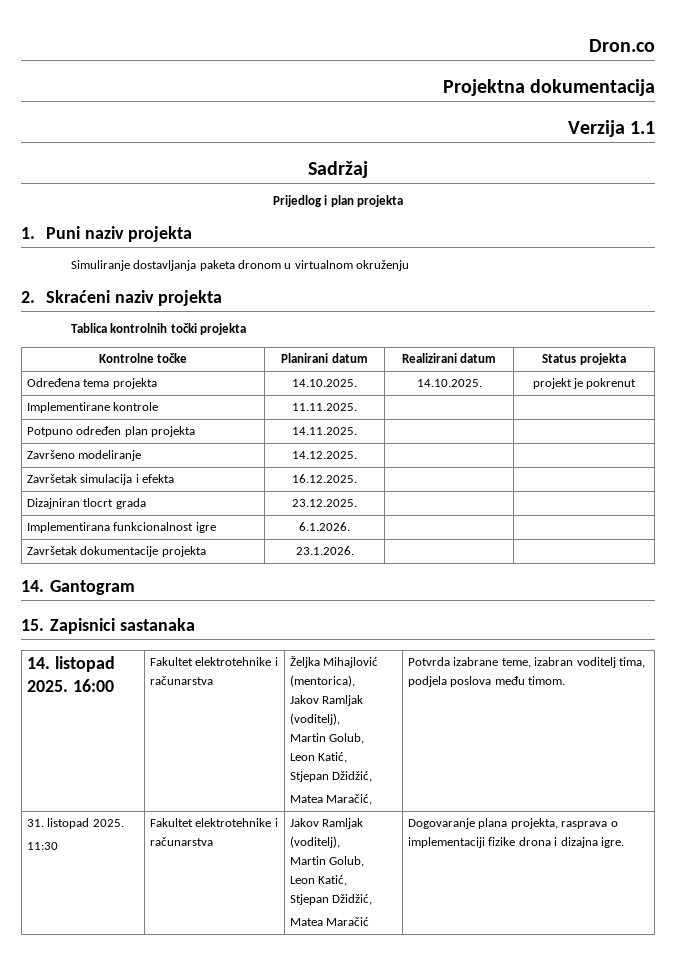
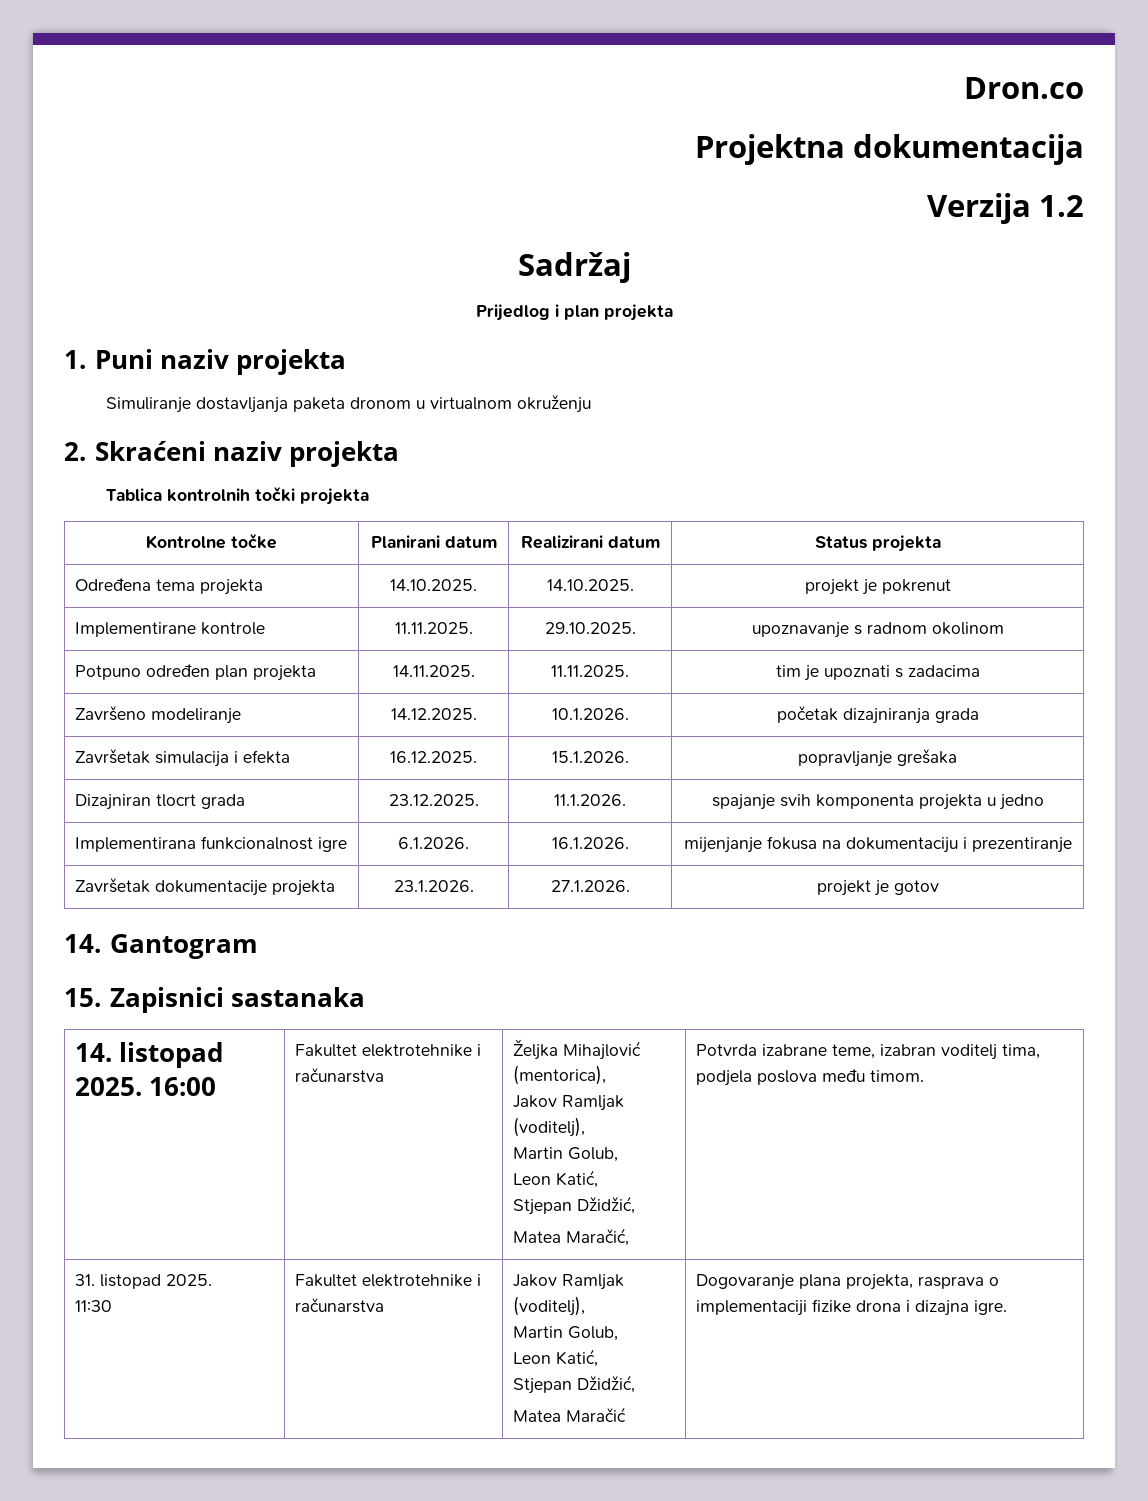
[630,121,655,134] 1.1 -> [1039,195,1084,217] 1.2
(358, 407) | -> [544,622,636,634] [751,622,1004,638] 29.10.2025. | upoznavanje s radnom okolinom
(358, 431) | -> [551,665,629,677] [775,665,980,681] 11.11.2025. | tim je upoznati s zadacima
(358, 455) | -> [551,708,629,720] [776,706,979,724] 10.1.2026. | početak dizajniranja grada
(358, 478) | -> [551,751,629,763] [798,749,957,767] 15.1.2026. | popravljanje grešaka
[26,522,216,533] [299,522,351,531] | // Implementirana funkcionalnost igre | 6.1.2026. | | -> [554,794,626,806] [711,794,1044,810] [75,836,348,852] [398,837,469,849] [551,837,629,849] [683,836,1072,853] 11.1.2026. | spajanje svih komponenta projekta u jedno // Implementirana funkcionalnost igre | 6.1.2026. | 16.1.2026. | mijenjanje fokusa na dokumentaciju i prezentiranje
(354, 550) | -> [550,880,630,892] [816,880,939,896] 27.1.2026. | projekt je gotov

